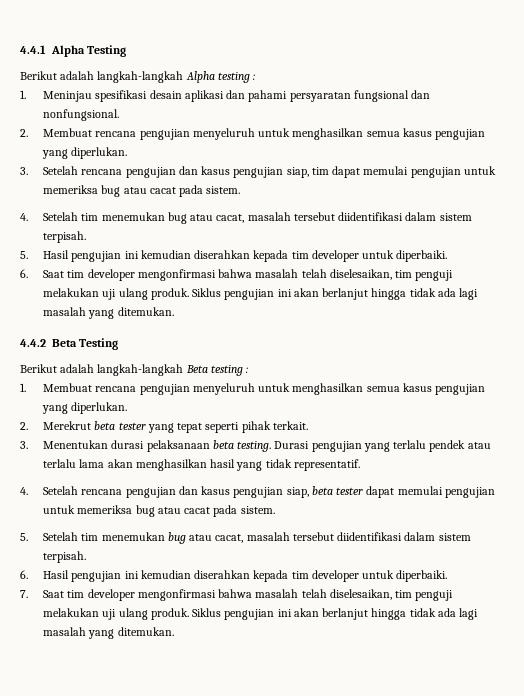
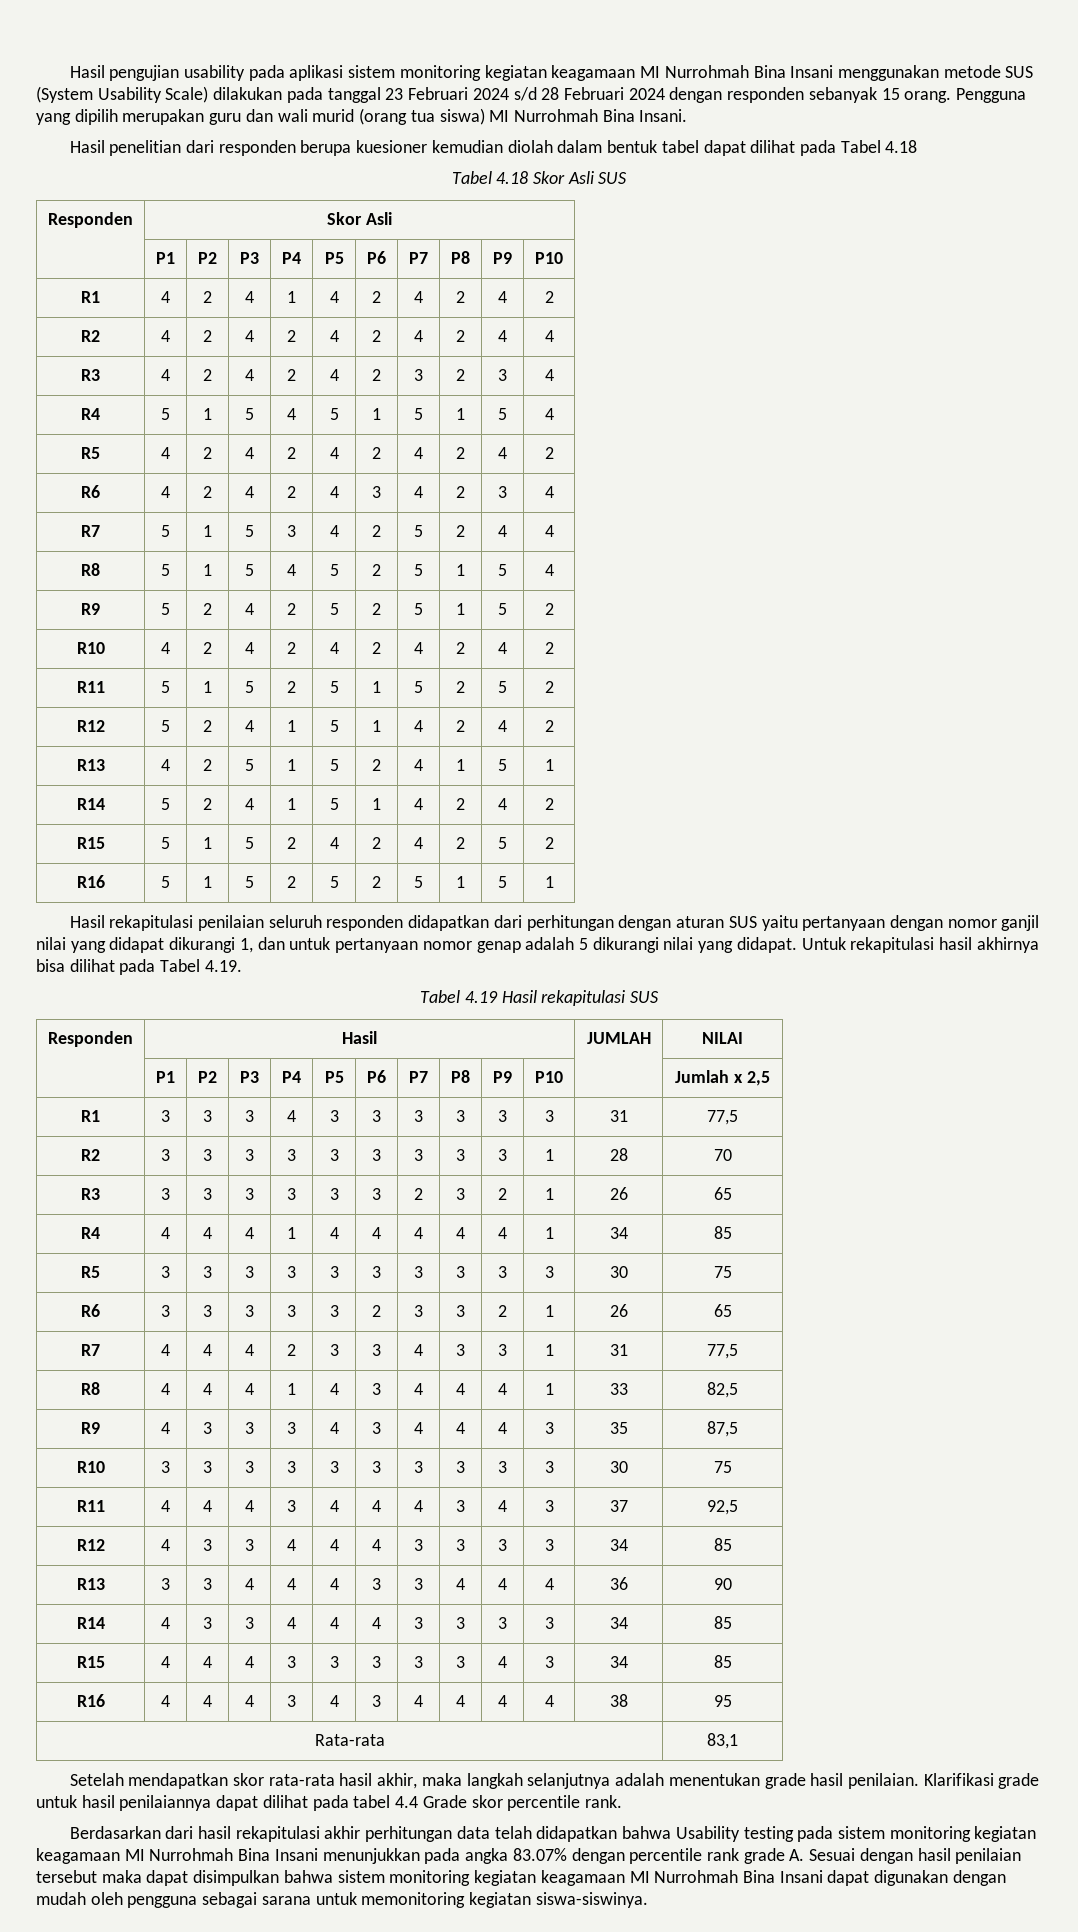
[20,45,127,57] [20,71,256,83] [20,90,431,102] [43,109,120,121] [20,128,486,140] [42,147,128,159] [20,166,496,178] [43,185,241,197] [20,212,472,224] [43,231,87,243] [20,250,448,262] [20,269,454,281] [43,288,479,300] [43,307,174,319] [20,338,119,350] [20,364,249,376] [20,383,486,395] [42,402,128,414] [20,421,308,433] [20,440,491,452] [43,459,360,471] [20,486,495,498] [43,505,275,517] [20,532,471,544] [43,551,87,563] [20,570,448,582] [20,589,454,601] [43,608,479,620] [43,627,174,639] 4.4.1 Alpha Testing // Berikut adalah langkah-langkah Alpha testing : // 1. Meninjau spesifikasi desain aplikasi dan pahami persyaratan fungsional dan nonfungsional. // 2. Membuat rencana pengujian menyeluruh untuk menghasilkan semua kasus pengujian yang diperlukan. // 3. Setelah rencana pengujian dan kasus pengujian siap, tim dapat memulai pengujian untuk memeriksa bug atau cacat pada sistem. // 4. Setelah tim menemukan bug atau cacat, masalah tersebut diidentifikasi dalam sistem terpisah. // 5. Hasil pengujian ini kemudian diserahkan kepada tim developer untuk diperbaiki. // 6. Saat tim developer mengonfirmasi bahwa masalah telah diselesaikan, tim penguji melakukan uji ulang produk. Siklus pengujian ini akan berlanjut hingga tidak ada lagi masalah yang ditemukan. // 4.4.2 Beta Testing // Berikut adalah langkah-langkah Beta testing : // 1. Membuat rencana pengujian menyeluruh untuk menghasilkan semua kasus pengujian yang diperlukan. // 2. Merekrut beta tester yang tepat seperti pihak terkait. // 3. Menentukan durasi pelaksanaan beta testing. Durasi pengujian yang terlalu pendek atau terlalu lama akan menghasilkan hasil yang tidak representatif. // 4. Setelah rencana pengujian dan kasus pengujian siap, beta tester dapat memulai pengujian untuk memeriksa bug atau cacat pada sistem. // 5. Setelah tim menemukan bug atau cacat, masalah tersebut diidentifikasi dalam sistem terpisah. // 6. Hasil pengujian ini kemudian diserahkan kepada tim developer untuk diperbaiki. // 7. Saat tim developer mengonfirmasi bahwa masalah telah diselesaikan, tim penguji melakukan uji ulang produk. Siklus pengujian ini akan berlanjut hingga tidak ada lagi masalah yang ditemukan. -> [69,65,1034,81] [36,86,1027,103] [36,108,688,125] [69,140,918,156] [451,171,628,184] [48,212,133,228] [327,212,392,225] [156,252,175,264] [198,252,217,264] [240,252,259,264] [282,252,301,264] [324,252,344,264] [367,251,386,264] [409,252,428,264] [451,251,470,264] [493,252,512,264] [535,252,563,264] [81,291,100,303] [161,291,170,303] [203,291,212,303] [245,291,254,303] [287,291,296,303] [329,291,339,303] [372,291,381,303] [414,291,423,303] [456,291,465,303] [498,291,507,303] [544,291,554,303] [81,330,100,342] [161,330,170,342] [203,330,212,342] [245,330,254,342] [287,330,296,342] [329,330,339,342] [372,330,381,342] [414,330,423,342] [456,330,465,342] [498,330,507,342] [544,330,554,342] [81,369,100,381] [161,369,170,381] [203,369,212,381] [245,369,254,381] [287,369,296,381] [329,369,339,381] [372,369,381,381] [414,369,423,381] [456,369,465,381] [498,369,507,381] [544,369,554,381] [81,408,100,420] [161,408,170,420] [203,408,212,420] [245,408,254,420] [287,408,296,420] [329,408,339,420] [372,408,381,420] [414,408,423,420] [456,408,465,420] [498,408,507,420] [544,408,554,420] [81,447,100,459] [161,447,170,459] [203,447,212,459] [245,447,254,459] [287,447,296,459] [329,447,339,459] [372,447,381,459] [414,447,423,459] [456,447,465,459] [498,447,507,459] [544,447,554,459] [81,485,100,498] [161,486,170,498] [203,486,212,498] [245,486,254,498] [287,486,296,498] [329,486,339,498] [372,486,381,498] [414,486,423,498] [456,486,465,498] [498,486,507,498] [544,486,554,498] [81,525,100,537] [161,525,170,537] [203,525,212,537] [245,525,254,537] [287,525,296,537] [329,525,339,537] [372,525,381,537] [414,525,423,537] [456,525,465,537] [498,525,507,537] [544,525,554,537] [81,563,100,576] [161,564,170,576] [203,564,212,576] [245,564,254,576] [287,564,296,576] [329,564,339,576] [372,564,381,576] [414,564,423,576] [456,564,465,576] [498,564,507,576] [544,564,554,576] [81,603,100,615] [161,603,170,615] [203,603,212,615] [245,603,254,615] [287,603,296,615] [329,603,339,615] [372,603,381,615] [414,603,423,615] [456,603,465,615] [498,603,507,615] [544,603,554,615] [76,642,105,654] [161,642,170,654] [203,642,212,654] [245,642,254,654] [287,642,296,654] [329,642,339,654] [372,642,381,654] [414,642,423,654] [456,642,465,654] [498,642,507,654] [544,642,554,654] [76,681,105,693] [161,681,170,693] [203,681,212,693] [245,681,254,693] [287,681,296,693] [329,681,339,693] [372,681,381,693] [414,681,423,693] [456,681,465,693] [498,681,507,693] [544,681,554,693] [76,720,105,732] [161,720,170,732] [203,720,212,732] [245,720,254,732] [287,720,296,732] [329,720,339,732] [372,720,381,732] [414,720,423,732] [456,720,465,732] [498,720,507,732] [544,720,554,732] [76,759,105,771] [161,759,170,771] [203,759,212,771] [245,759,254,771] [287,759,296,771] [329,759,339,771] [372,759,381,771] [414,759,423,771] [456,759,465,771] [498,759,507,771] [544,759,554,771] [76,798,105,810] [161,798,170,810] [203,798,212,810] [245,798,254,810] [287,798,296,810] [329,798,339,810] [372,798,381,810] [414,798,423,810] [456,798,465,810] [498,798,507,810] [544,798,554,810] [76,837,105,849] [161,837,170,849] [203,837,212,849] [245,837,254,849] [287,837,296,849] [329,837,339,849] [372,837,381,849] [414,837,423,849] [456,837,465,849] [498,837,507,849] [544,837,554,849] [76,875,105,888] [161,876,170,888] [203,876,212,888] [245,876,254,888] [287,876,296,888] [329,876,339,888] [372,876,381,888] [414,876,423,888] [456,876,465,888] [498,876,507,888] [544,876,554,888] [69,915,1040,931] [36,937,1039,953] [36,959,242,975] [420,990,659,1006] [48,1031,133,1047] [342,1031,377,1044] [586,1032,651,1044] [702,1032,743,1044] [156,1071,175,1083] [198,1071,217,1083] [240,1071,259,1083] [282,1071,301,1083] [324,1071,344,1083] [367,1070,386,1083] [409,1071,428,1083] [451,1070,470,1083] [493,1071,512,1083] [535,1071,563,1083] [675,1070,770,1086] [81,1110,100,1122] [161,1110,170,1122] [203,1110,212,1122] [245,1110,254,1122] [287,1110,296,1122] [329,1110,339,1122] [372,1110,381,1122] [414,1110,423,1122] [456,1110,465,1122] [498,1110,507,1122] [544,1110,554,1122] [609,1110,628,1122] [707,1110,738,1125] [81,1149,100,1161] [161,1149,170,1161] [203,1149,212,1161] [245,1149,254,1161] [287,1149,296,1161] [329,1149,339,1161] [372,1149,381,1161] [414,1149,423,1161] [456,1149,465,1161] [498,1149,507,1161] [544,1149,554,1161] [609,1148,628,1161] [713,1149,732,1161] [81,1188,100,1200] [161,1188,170,1200] [203,1188,212,1200] [245,1188,254,1200] [287,1188,296,1200] [329,1188,339,1200] [372,1188,381,1200] [414,1188,423,1200] [456,1188,465,1200] [498,1188,507,1200] [544,1188,554,1200] [609,1187,628,1200] [713,1187,732,1200] [81,1227,100,1239] [161,1227,170,1239] [203,1227,212,1239] [245,1227,254,1239] [287,1227,296,1239] [329,1227,339,1239] [372,1227,381,1239] [414,1227,423,1239] [456,1227,465,1239] [498,1227,507,1239] [544,1227,554,1239] [609,1227,628,1239] [713,1226,732,1239] [81,1266,100,1278] [161,1266,170,1278] [203,1266,212,1278] [245,1266,254,1278] [287,1266,296,1278] [329,1266,339,1278] [372,1266,381,1278] [414,1266,423,1278] [456,1266,465,1278] [498,1266,507,1278] [544,1266,554,1278] [609,1266,628,1278] [713,1266,732,1278] [81,1304,100,1317] [161,1305,170,1317] [203,1305,212,1317] [245,1305,254,1317] [287,1305,296,1317] [329,1305,339,1317] [372,1305,381,1317] [414,1305,423,1317] [456,1305,465,1317] [498,1305,507,1317] [544,1305,554,1317] [609,1304,628,1317] [713,1304,732,1317] [81,1344,100,1356] [161,1344,170,1356] [203,1344,212,1356] [245,1344,254,1356] [287,1344,296,1356] [329,1344,339,1356] [372,1344,381,1356] [414,1344,423,1356] [456,1344,465,1356] [498,1344,507,1356] [544,1344,554,1356] [609,1344,628,1356] [707,1344,738,1359] [81,1382,100,1395] [161,1383,170,1395] [203,1383,212,1395] [245,1383,254,1395] [287,1383,296,1395] [329,1383,339,1395] [372,1383,381,1395] [414,1383,423,1395] [456,1383,465,1395] [498,1383,507,1395] [544,1383,554,1395] [609,1383,628,1395] [707,1382,738,1398] [81,1422,100,1434] [161,1422,170,1434] [203,1422,212,1434] [245,1422,254,1434] [287,1422,296,1434] [329,1422,339,1434] [372,1422,381,1434] [414,1422,423,1434] [456,1422,465,1434] [498,1422,507,1434] [544,1422,554,1434] [609,1422,628,1434] [707,1421,738,1437] [76,1461,105,1473] [161,1461,170,1473] [203,1461,212,1473] [245,1461,254,1473] [287,1461,296,1473] [329,1461,339,1473] [372,1461,381,1473] [414,1461,423,1473] [456,1461,465,1473] [498,1461,507,1473] [544,1461,554,1473] [609,1461,628,1473] [713,1461,732,1473] [76,1500,105,1512] [161,1500,170,1512] [203,1500,212,1512] [245,1500,254,1512] [287,1500,296,1512] [329,1500,339,1512] [372,1500,381,1512] [414,1500,423,1512] [456,1500,465,1512] [498,1500,507,1512] [544,1500,554,1512] [609,1500,628,1512] [707,1500,738,1515] [76,1539,105,1551] [161,1539,170,1551] [203,1539,212,1551] [245,1539,254,1551] [287,1539,296,1551] [329,1539,339,1551] [372,1539,381,1551] [414,1539,423,1551] [456,1539,465,1551] [498,1539,507,1551] [544,1539,554,1551] [609,1539,628,1551] [713,1538,732,1551] [76,1578,105,1590] [161,1578,170,1590] [203,1578,212,1590] [245,1578,254,1590] [287,1578,296,1590] [329,1578,339,1590] [372,1578,381,1590] [414,1578,423,1590] [456,1578,465,1590] [498,1578,507,1590] [544,1578,554,1590] [609,1577,628,1590] [713,1578,732,1590] [76,1617,105,1629] [161,1617,170,1629] [203,1617,212,1629] [245,1617,254,1629] [287,1617,296,1629] [329,1617,339,1629] [372,1617,381,1629] [414,1617,423,1629] [456,1617,465,1629] [498,1617,507,1629] [544,1617,554,1629] [609,1617,628,1629] [713,1616,732,1629] [76,1656,105,1668] [161,1656,170,1668] [203,1656,212,1668] [245,1656,254,1668] [287,1656,296,1668] [329,1656,339,1668] [372,1656,381,1668] [414,1656,423,1668] [456,1656,465,1668] [498,1656,507,1668] [544,1656,554,1668] [609,1656,628,1668] [713,1655,732,1668] [76,1694,105,1707] [161,1695,170,1707] [203,1695,212,1707] [245,1695,254,1707] [287,1695,296,1707] [329,1695,339,1707] [372,1695,381,1707] [414,1695,423,1707] [456,1695,465,1707] [498,1695,507,1707] [544,1695,554,1707] [609,1694,628,1707] [713,1695,732,1707] [314,1734,385,1746] [707,1733,738,1749] [69,1773,1040,1789] [36,1795,622,1811] [69,1826,1037,1842] [36,1848,1022,1864] [36,1870,1006,1886] [36,1892,648,1908] Hasil pengujian usability pada aplikasi sistem monitoring kegiatan keagamaan MI Nurrohmah Bina Insani menggunakan metode SUS (System Usability Scale) dilakukan pada tanggal 23 Februari 2024 s/d 28 Februari 2024 dengan responden sebanyak 15 orang. Pengguna yang dipilih merupakan guru dan wali murid (orang tua siswa) MI Nurrohmah Bina Insani. // Hasil penelitian dari responden berupa kuesioner kemudian diolah dalam bentuk tabel dapat dilihat pada Tabel 4.18 // Tabel 4.18 Skor Asli SUS // Responden | Skor Asli // | P1 | P2 | P3 | P4 | P5 | P6 | P7 | P8 | P9 | P10 // R1 | 4 | 2 | 4 | 1 | 4 | 2 | 4 | 2 | 4 | 2 // R2 | 4 | 2 | 4 | 2 | 4 | 2 | 4 | 2 | 4 | 4 // R3 | 4 | 2 | 4 | 2 | 4 | 2 | 3 | 2 | 3 | 4 // R4 | 5 | 1 | 5 | 4 | 5 | 1 | 5 | 1 | 5 | 4 // R5 | 4 | 2 | 4 | 2 | 4 | 2 | 4 | 2 | 4 | 2 // R6 | 4 | 2 | 4 | 2 | 4 | 3 | 4 | 2 | 3 | 4 // R7 | 5 | 1 | 5 | 3 | 4 | 2 | 5 | 2 | 4 | 4 // R8 | 5 | 1 | 5 | 4 | 5 | 2 | 5 | 1 | 5 | 4 // R9 | 5 | 2 | 4 | 2 | 5 | 2 | 5 | 1 | 5 | 2 // R10 | 4 | 2 | 4 | 2 | 4 | 2 | 4 | 2 | 4 | 2 // R11 | 5 | 1 | 5 | 2 | 5 | 1 | 5 | 2 | 5 | 2 // R12 | 5 | 2 | 4 | 1 | 5 | 1 | 4 | 2 | 4 | 2 // R13 | 4 | 2 | 5 | 1 | 5 | 2 | 4 | 1 | 5 | 1 // R14 | 5 | 2 | 4 | 1 | 5 | 1 | 4 | 2 | 4 | 2 // R15 | 5 | 1 | 5 | 2 | 4 | 2 | 4 | 2 | 5 | 2 // R16 | 5 | 1 | 5 | 2 | 5 | 2 | 5 | 1 | 5 | 1 // Hasil rekapitulasi penilaian seluruh responden didapatkan dari perhitungan dengan aturan SUS yaitu pertanyaan dengan nomor ganjil nilai yang didapat dikurangi 1, dan untuk pertanyaan nomor genap adalah 5 dikurangi nilai yang didapat. Untuk rekapitulasi hasil akhirnya bisa dilihat pada Tabel 4.19. // Tabel 4.19 Hasil rekapitulasi SUS // Responden | Hasil | JUMLAH | NILAI // | P1 | P2 | P3 | P4 | P5 | P6 | P7 | P8 | P9 | P10 | | Jumlah x 2,5 // R1 | 3 | 3 | 3 | 4 | 3 | 3 | 3 | 3 | 3 | 3 | 31 | 77,5 // R2 | 3 | 3 | 3 | 3 | 3 | 3 | 3 | 3 | 3 | 1 | 28 | 70 // R3 | 3 | 3 | 3 | 3 | 3 | 3 | 2 | 3 | 2 | 1 | 26 | 65 // R4 | 4 | 4 | 4 | 1 | 4 | 4 | 4 | 4 | 4 | 1 | 34 | 85 // R5 | 3 | 3 | 3 | 3 | 3 | 3 | 3 | 3 | 3 | 3 | 30 | 75 // R6 | 3 | 3 | 3 | 3 | 3 | 2 | 3 | 3 | 2 | 1 | 26 | 65 // R7 | 4 | 4 | 4 | 2 | 3 | 3 | 4 | 3 | 3 | 1 | 31 | 77,5 // R8 | 4 | 4 | 4 | 1 | 4 | 3 | 4 | 4 | 4 | 1 | 33 | 82,5 // R9 | 4 | 3 | 3 | 3 | 4 | 3 | 4 | 4 | 4 | 3 | 35 | 87,5 // R10 | 3 | 3 | 3 | 3 | 3 | 3 | 3 | 3 | 3 | 3 | 30 | 75 // R11 | 4 | 4 | 4 | 3 | 4 | 4 | 4 | 3 | 4 | 3 | 37 | 92,5 // R12 | 4 | 3 | 3 | 4 | 4 | 4 | 3 | 3 | 3 | 3 | 34 | 85 // R13 | 3 | 3 | 4 | 4 | 4 | 3 | 3 | 4 | 4 | 4 | 36 | 90 // R14 | 4 | 3 | 3 | 4 | 4 | 4 | 3 | 3 | 3 | 3 | 34 | 85 // R15 | 4 | 4 | 4 | 3 | 3 | 3 | 3 | 3 | 4 | 3 | 34 | 85 // R16 | 4 | 4 | 4 | 3 | 4 | 3 | 4 | 4 | 4 | 4 | 38 | 95 // Rata-rata | 83,1 // Setelah mendapatkan skor rata-rata hasil akhir, maka langkah selanjutnya adalah menentukan grade hasil penilaian. Klarifikasi grade untuk hasil penilaiannya dapat dilihat pada tabel 4.4 Grade skor percentile rank. // Berdasarkan dari hasil rekapitulasi akhir perhitungan data telah didapatkan bahwa Usability testing pada sistem monitoring kegiatan keagamaan MI Nurrohmah Bina Insani menunjukkan pada angka 83.07% dengan percentile rank grade A. Sesuai dengan hasil penilaian tersebut maka dapat disimpulkan bahwa sistem monitoring kegiatan keagamaan MI Nurrohmah Bina Insani dapat digunakan dengan mudah oleh pengguna sebagai sarana untuk memonitoring kegiatan siswa-siswinya.

